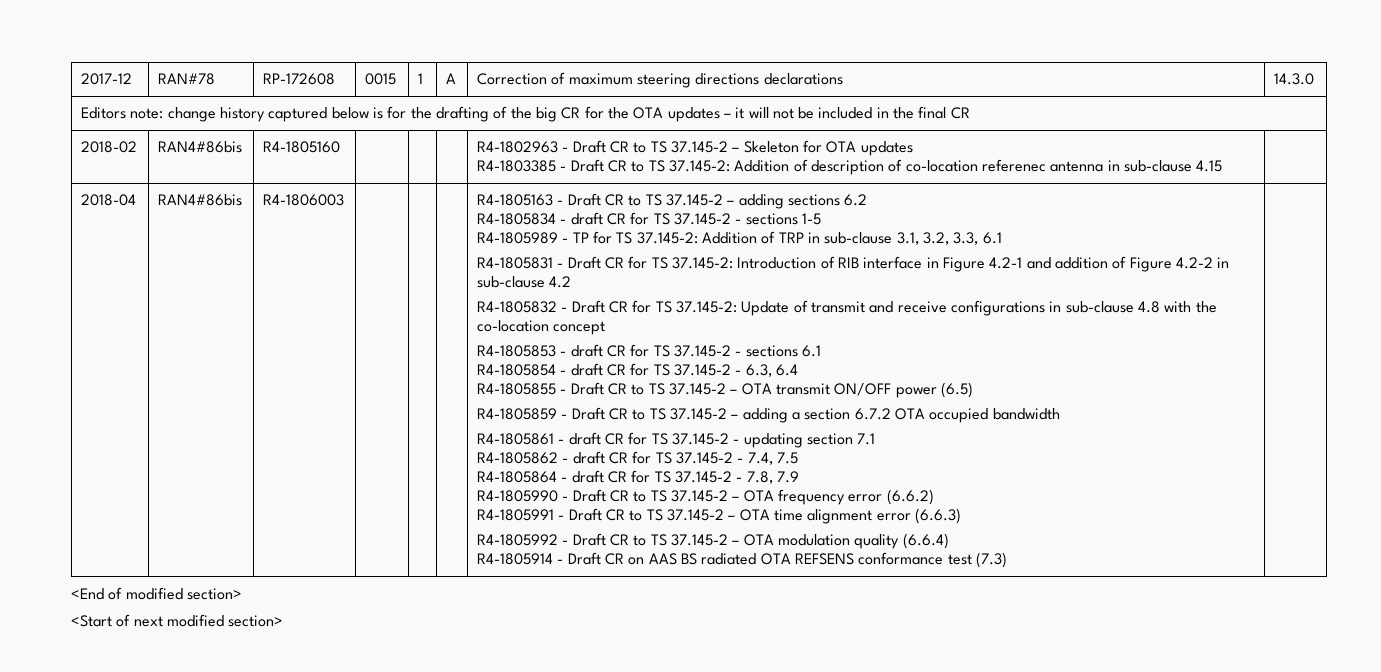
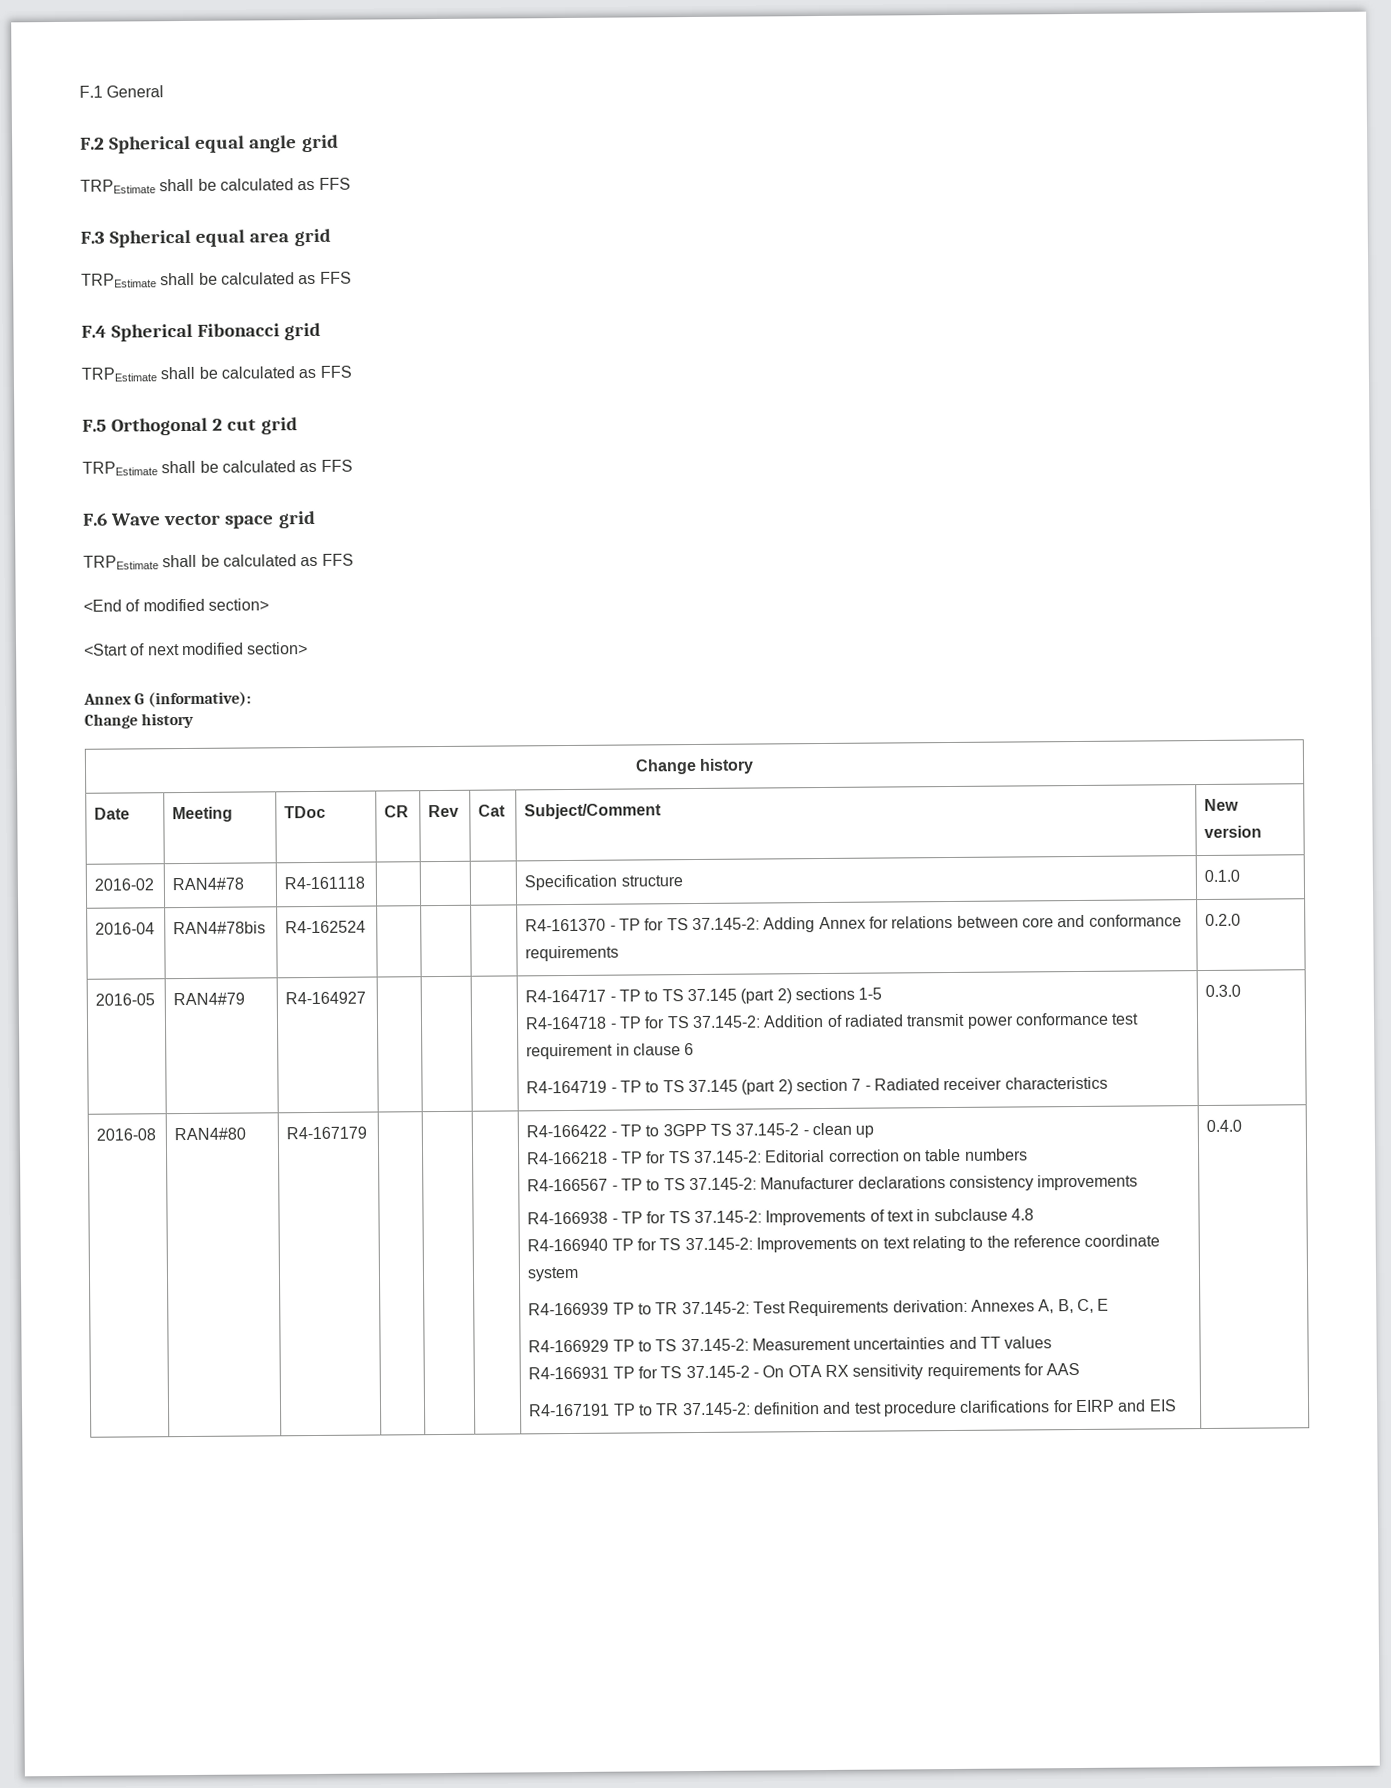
[81,73,133,85] [158,73,216,85] [263,73,336,85] [365,73,397,85] [418,73,424,84] [446,73,457,84] [477,72,843,88] [1274,73,1315,85] [81,106,970,122] [81,141,138,153] [158,141,243,153] [263,141,341,153] [477,140,913,156] [477,159,1223,175] [81,194,137,206] [158,194,243,206] [263,194,345,206] [477,193,868,209] [477,212,822,225] [477,231,1002,245] [477,256,1230,272] [477,276,572,288] [477,300,1217,316] [477,320,606,335] [477,344,822,357] [477,363,799,377] [477,382,973,398] [477,407,1060,423] [477,432,876,448] [477,451,799,465] [477,470,800,484] [477,489,934,505] [477,508,961,524] [477,533,949,549] [477,552,1007,568] 2017-12 | RAN#78 | RP-172608 | 0015 | 1 | A | Correction of maximum steering directions declarations | 14.3.0 // Editors note: change history captured below is for the drafting of the big CR for the OTA updates – it will not be included in the final CR // 2018-02 | RAN4#86bis | R4-1805160 | | | | R4-1802963 - Draft CR to TS 37.145-2 – Skeleton for OTA updates // R4-1803385 - Draft CR to TS 37.145-2: Addition of description of co-location referenec antenna in sub-clause 4.15 | // 2018-04 | RAN4#86bis | R4-1806003 | | | | R4-1805163 - Draft CR to TS 37.145-2 – adding sections 6.2 // R4-1805834 - draft CR for TS 37.145-2 - sections 1-5 // R4-1805989 - TP for TS 37.145-2: Addition of TRP in sub-clause 3.1, 3.2, 3.3, 6.1 // R4-1805831 - Draft CR for TS 37.145-2: Introduction of RIB interface in Figure 4.2-1 and addition of Figure 4.2-2 in sub-clause 4.2 // R4-1805832 - Draft CR for TS 37.145-2: Update of transmit and receive configurations in sub-clause 4.8 with the co-location concept // R4-1805853 - draft CR for TS 37.145-2 - sections 6.1 // R4-1805854 - draft CR for TS 37.145-2 - 6.3, 6.4 // R4-1805855 - Draft CR to TS 37.145-2 – OTA transmit ON/OFF power (6.5) // R4-1805859 - Draft CR to TS 37.145-2 – adding a section 6.7.2 OTA occupied bandwidth // R4-1805861 - draft CR for TS 37.145-2 - updating section 7.1 // R4-1805862 - draft CR for TS 37.145-2 - 7.4, 7.5 // R4-1805864 - draft CR for TS 37.145-2 - 7.8, 7.9 // R4-1805990 - Draft CR to TS 37.145-2 – OTA frequency error (6.6.2) // R4-1805991 - Draft CR to TS 37.145-2 – OTA time alignment error (6.6.3) // R4-1805992 - Draft CR to TS 37.145-2 – OTA modulation quality (6.6.4) // R4-1805914 - Draft CR on AAS BS radiated OTA REFSENS conformance test (7.3) | -> [79,85,165,98] [80,134,339,154] [80,177,351,194] [80,228,331,248] [81,271,352,288] [81,322,322,342] [81,365,352,382] [82,417,298,436] [82,459,353,476] [82,510,316,529] [83,553,354,570] F.1 General // F.2 Spherical equal angle grid // TRPEstimate shall be calculated as FFS // F.3 Spherical equal area grid // TRPEstimate shall be calculated as FFS // F.4 Spherical Fibonacci grid // TRPEstimate shall be calculated as FFS // F.5 Orthogonal 2 cut grid // TRPEstimate shall be calculated as FFS // F.6 Wave vector space grid // TRPEstimate shall be calculated as FFS
(284, 621) none -> [83,691,251,708] [84,712,195,729] [634,758,755,775] [94,807,131,820] [172,806,234,823] [284,805,327,819] [384,805,410,818] [428,804,460,818] [478,804,507,817] [524,803,663,820] [1204,798,1240,812] [1204,825,1263,839] [94,878,155,891] [172,877,245,891] [284,876,366,890] [524,874,683,891] [1204,869,1241,882] [95,922,156,935] [173,921,267,935] [285,920,367,934] [525,914,1182,933] [525,945,620,962] [1205,913,1242,926] [95,993,156,1006] [173,992,246,1006] [285,991,367,1005] [525,987,883,1004] [525,1012,1140,1030] [526,1043,695,1060] [526,1076,1108,1095] [1205,984,1242,997] [96,1128,157,1141] [174,1127,247,1141] [286,1126,368,1140] [526,1122,875,1138] [527,1148,1028,1165] [527,1174,1139,1192] [527,1208,1034,1226] [527,1234,1161,1253] [527,1266,580,1282] [528,1298,1110,1317] [528,1336,1053,1353] [528,1362,1081,1380] [529,1399,1177,1417] [1206,1119,1243,1132] // Annex G (informative): // Change history // Change history // Date | Meeting | TDoc | CR | Rev | Cat | Subject/Comment | New version // 2016-02 | RAN4#78 | R4-161118 | | | | Specification structure | 0.1.0 // 2016-04 | RAN4#78bis | R4-162524 | | | | R4-161370 - TP for TS 37.145-2: Adding Annex for relations between core and conformance requirements | 0.2.0 // 2016-05 | RAN4#79 | R4-164927 | | | | R4-164717 - TP to TS 37.145 (part 2) sections 1-5 // R4-164718 - TP for TS 37.145-2: Addition of radiated transmit power conformance test requirement in clause 6 // R4-164719 - TP to TS 37.145 (part 2) section 7 - Radiated receiver characteristics | 0.3.0 // 2016-08 | RAN4#80 | R4-167179 | | | | R4-166422 - TP to 3GPP TS 37.145-2 - clean up // R4-166218 - TP for TS 37.145-2: Editorial correction on table numbers // R4-166567 - TP to TS 37.145-2: Manufacturer declarations consistency improvements // R4-166938 - TP for TS 37.145-2: Improvements of text in subclause 4.8 // R4-166940 TP for TS 37.145-2: Improvements on text relating to the reference coordinate system // R4-166939 TP to TR 37.145-2: Test Requirements derivation: Annexes A, B, C, E // R4-166929 TP to TS 37.145-2: Measurement uncertainties and TT values // R4-166931 TP for TS 37.145-2 - On OTA RX sensitivity requirements for AAS // R4-167191 TP to TR 37.145-2: definition and test procedure clarifications for EIRP and EIS | 0.4.0

